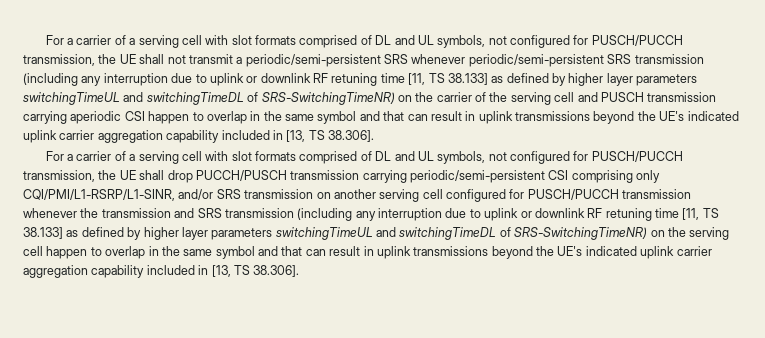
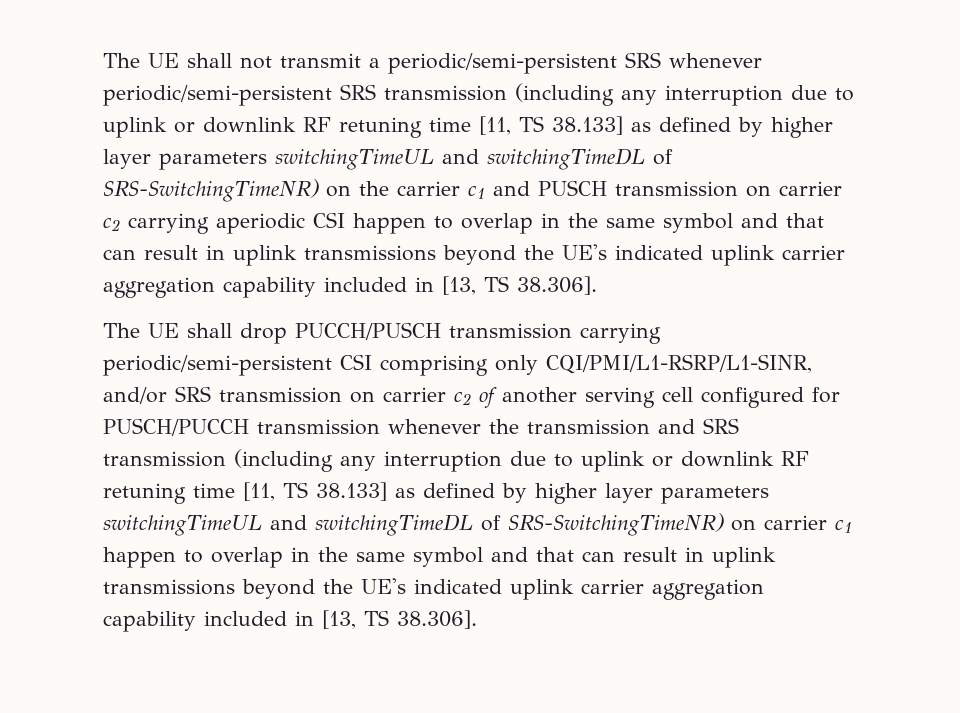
[45,35,683,48] [23,54,117,66] For a carrier of a serving cell with slot formats comprised of DL and UL symbols, not configured for PUSCH/PUCCH transmission, the -> [103,53,140,68] The
[475,92,717,105] of the serving cell and PUSCH transmission -> [468,180,842,199] [103,217,120,231] c1 and PUSCH transmission on carrier c2
[45,151,683,164] [23,170,117,182] For a carrier of a serving cell with slot formats comprised of DL and UL symbols, not configured for PUSCH/PUCCH transmission, the -> [103,323,140,338] The
(331, 195) none -> [383,387,497,408] carrier c2 of
[667,227,730,240] [23,246,43,256] the serving cell -> [764,515,852,533] carrier c1

